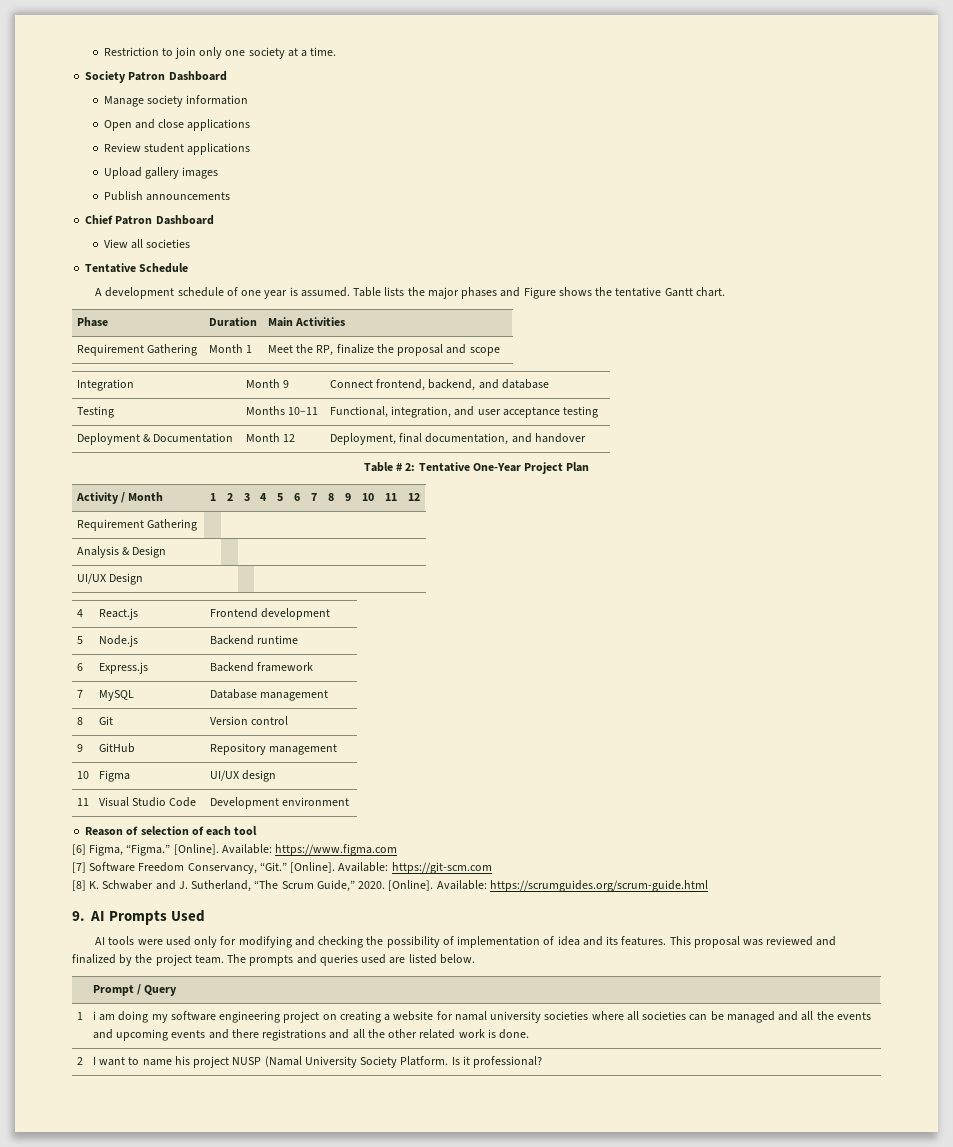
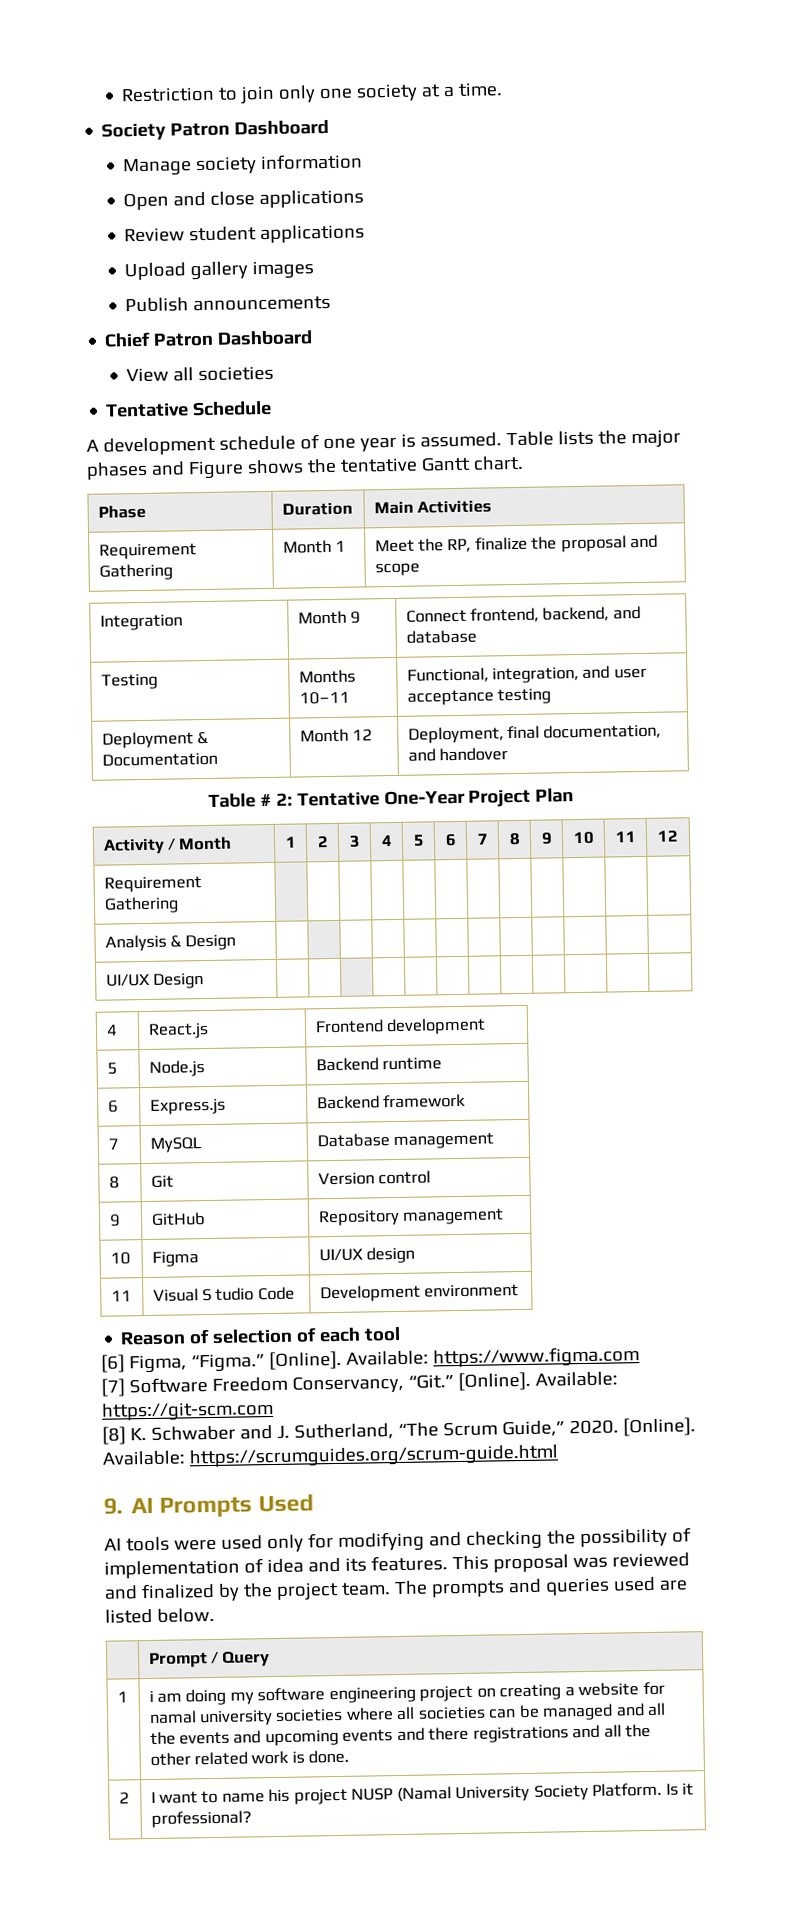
[132,797,167,807] Studio -> [201,1287,255,1302] S tudio

